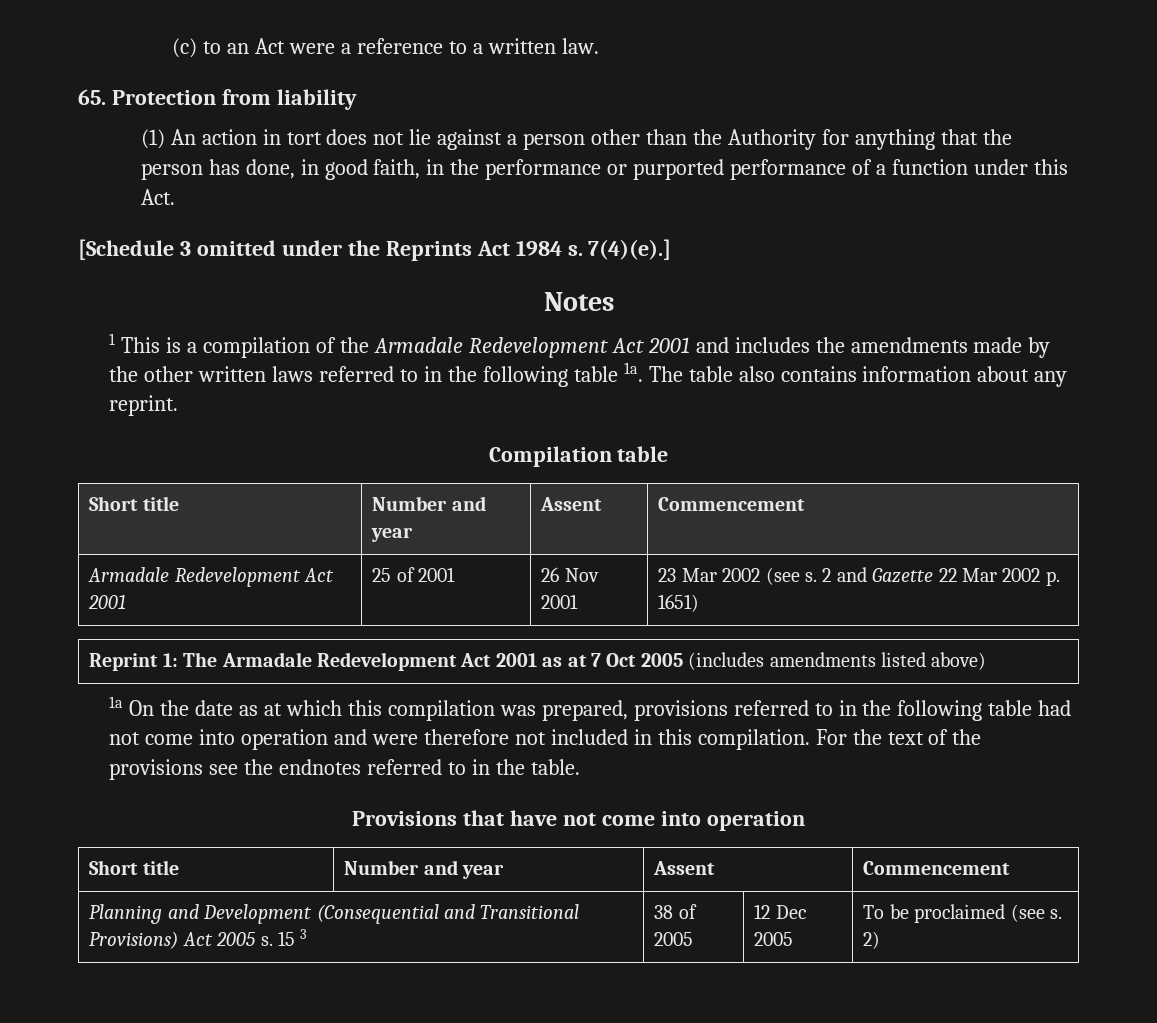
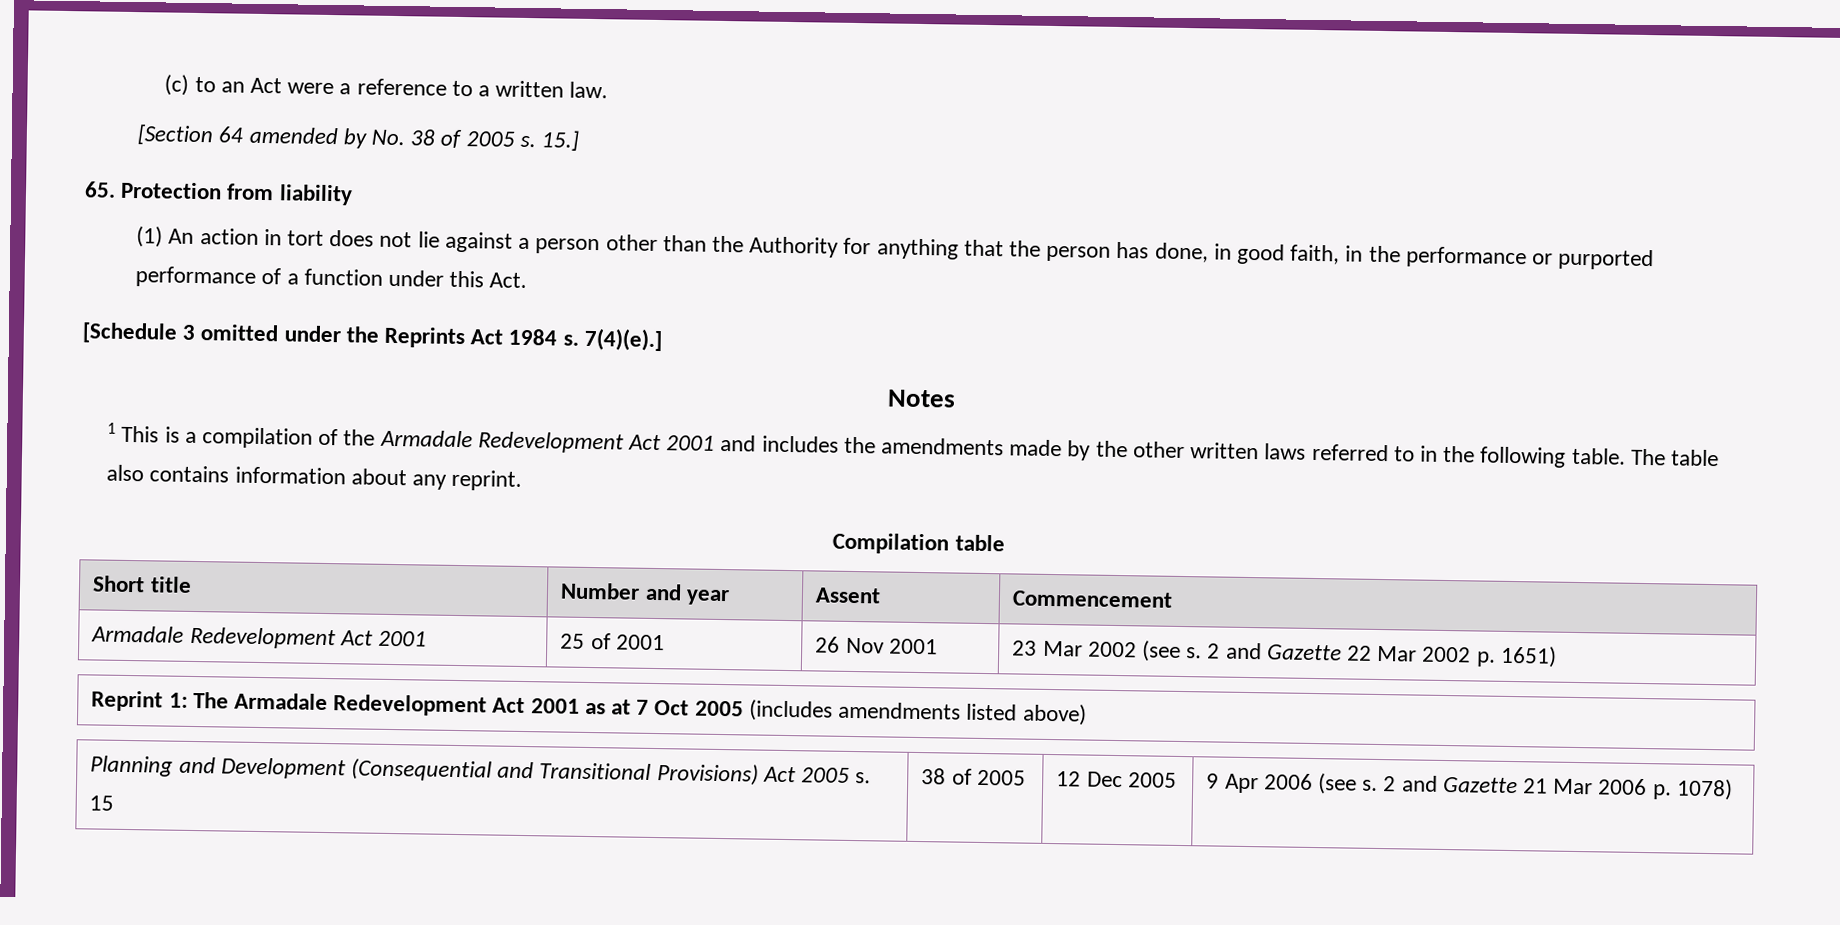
(599, 46) none -> [137,124,580,151] // [Section 64 amended by No. 38 of 2005 s. 15.]
[573,362,643,382] table 1a. -> [1571,447,1626,465] table.
[109,696,1072,721] [109,729,982,750] [109,759,580,780] [352,810,805,831] [89,860,179,875] [344,860,505,879] [653,861,716,875] [863,861,1011,875] // 1a On the date as at which this compilation was prepared, provisions referred to in the following table had not come into operation and were therefore not included in this compilation. For the text of the provisions see the endnotes referred to in the table. // Provisions that have not come into operation // Short title | Number and year | Assent | Commencement -> (1087, 714) none
[300,929,307,939] 3 -> (115, 803) none
[863,904,1063,923] [863,931,881,949] To be proclaimed (see s. 2) -> [1206,773,1733,801] 9 Apr 2006 (see s. 2 and Gazette 21 Mar 2006 p. 1078)

